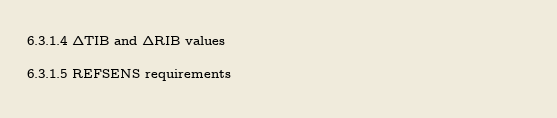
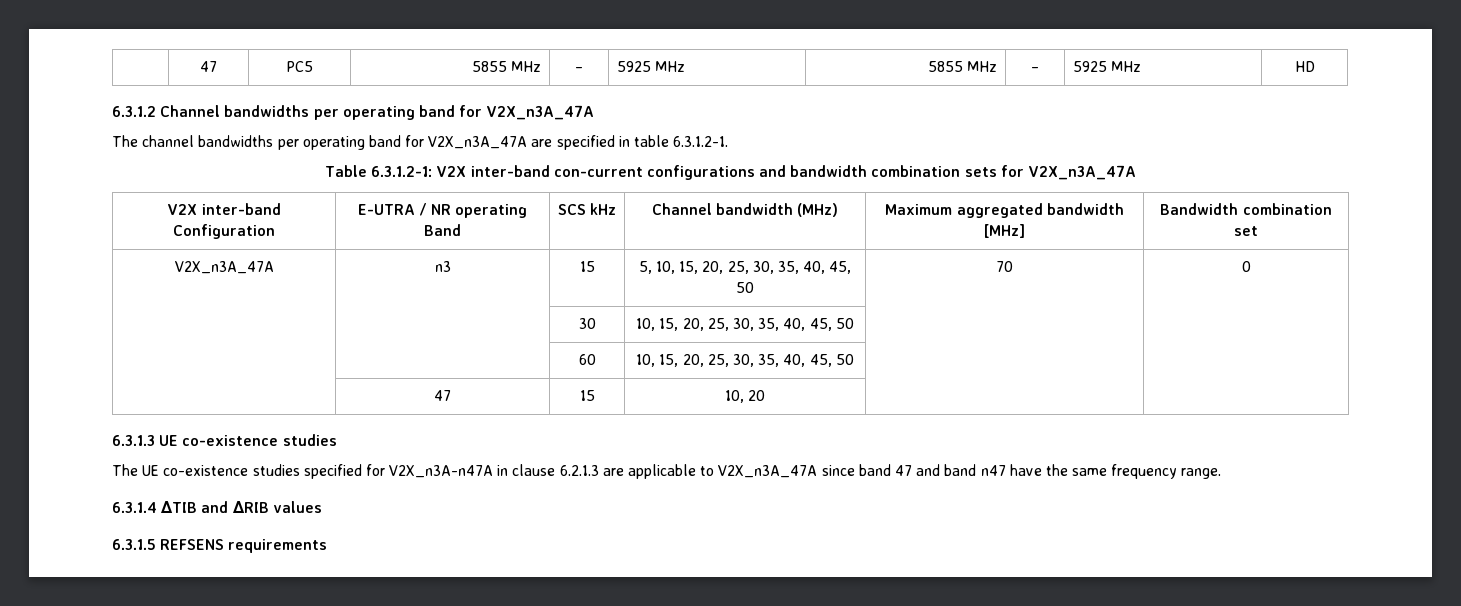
(27, 40) none -> [200,61,217,72] [286,61,313,72] [472,61,542,72] [575,67,583,72] [616,61,685,72] [928,61,998,72] [1031,67,1039,72] [1072,61,1141,72] [1294,61,1315,72] [112,105,595,120] [112,135,729,150] [324,165,1137,180] [167,203,281,215] [173,224,275,239] [357,203,528,218] [424,224,461,236] [557,203,617,215] [651,203,839,217] [885,203,1124,218] [984,224,1025,238] [1160,203,1332,215] [1234,226,1258,236] [174,261,274,274] [434,261,451,272] [579,261,595,272] [638,261,852,274] [736,282,754,293] [996,261,1013,272] [1241,261,1251,272] [578,318,596,329] [636,318,854,331] [578,354,596,365] [636,354,854,367] [434,390,451,401] [579,390,595,401] [724,390,766,403] [112,434,337,446] [112,464,1222,479] | 47 | PC5 | 5855 MHz | – | 5925 MHz | 5855 MHz | – | 5925 MHz | HD // 6.3.1.2 Channel bandwidths per operating band for V2X_n3A_47A // The channel bandwidths per operating band for V2X_n3A_47A are specified in table 6.3.1.2-1. // Table 6.3.1.2-1: V2X inter-band con-current configurations and bandwidth combination sets for V2X_n3A_47A // V2X inter-band Configuration | E-UTRA / NR operating Band | SCS kHz | Channel bandwidth (MHz) | Maximum aggregated bandwidth [MHz] | Bandwidth combination set // V2X_n3A_47A | n3 | 15 | 5, 10, 15, 20, 25, 30, 35, 40, 45, 50 | 70 | 0 // | | 30 | 10, 15, 20, 25, 30, 35, 40, 45, 50 | | // | | 60 | 10, 15, 20, 25, 30, 35, 40, 45, 50 | | // | 47 | 15 | 10, 20 | | // 6.3.1.3 UE co-existence studies // The UE co-existence studies specified for V2X_n3A-n47A in clause 6.2.1.3 are applicable to V2X_n3A_47A since band 47 and band n47 have the same frequency range. //

